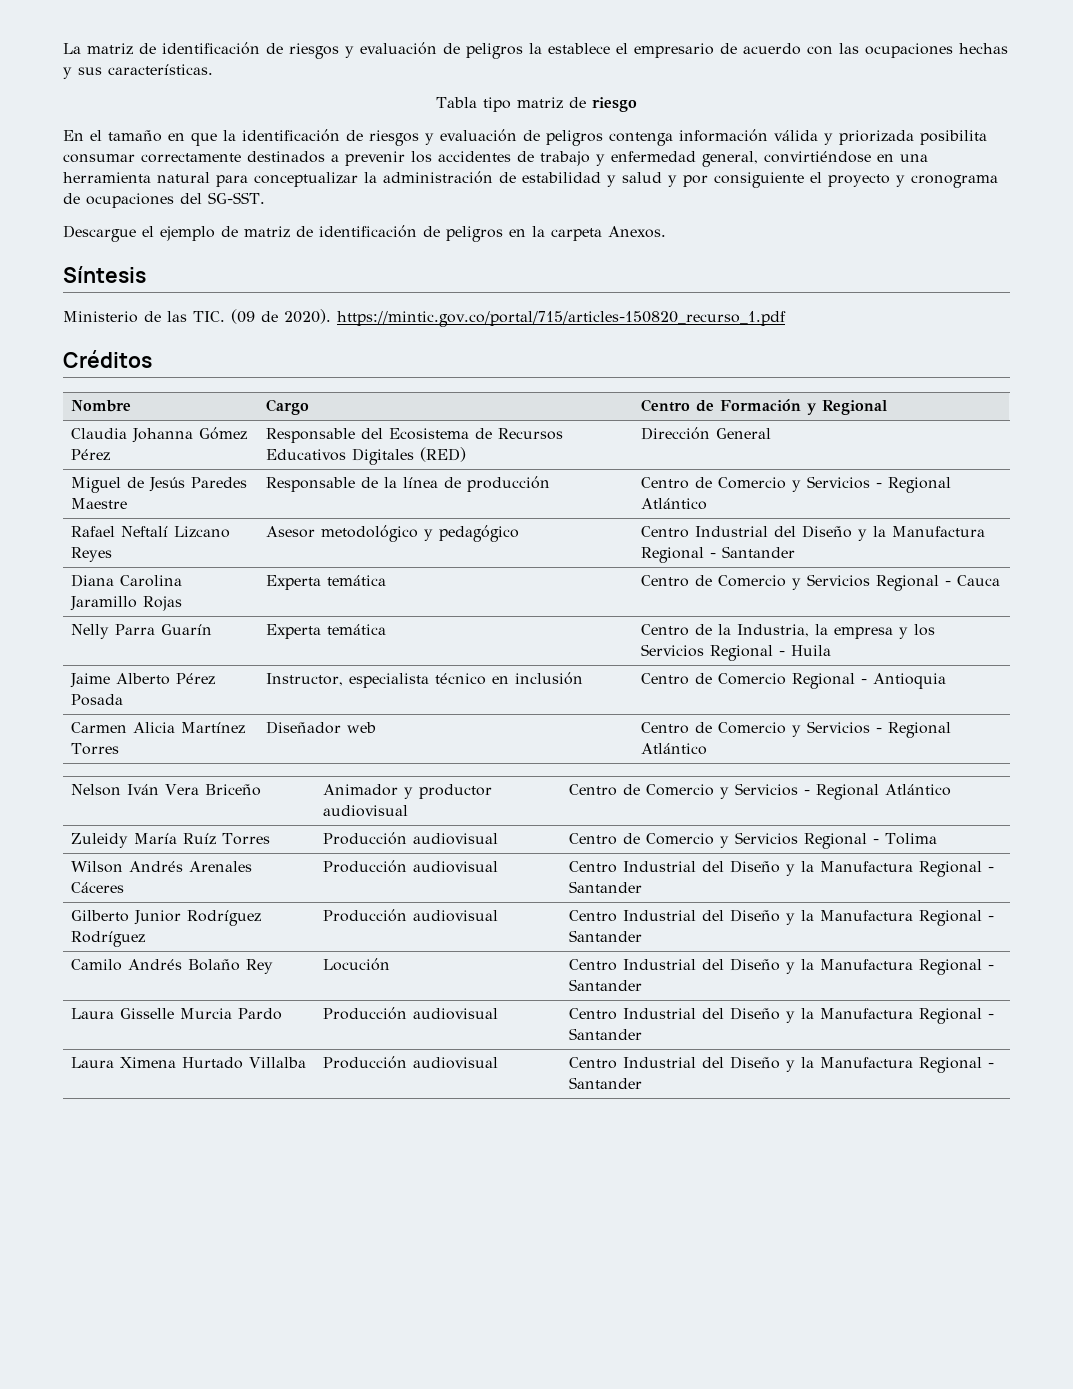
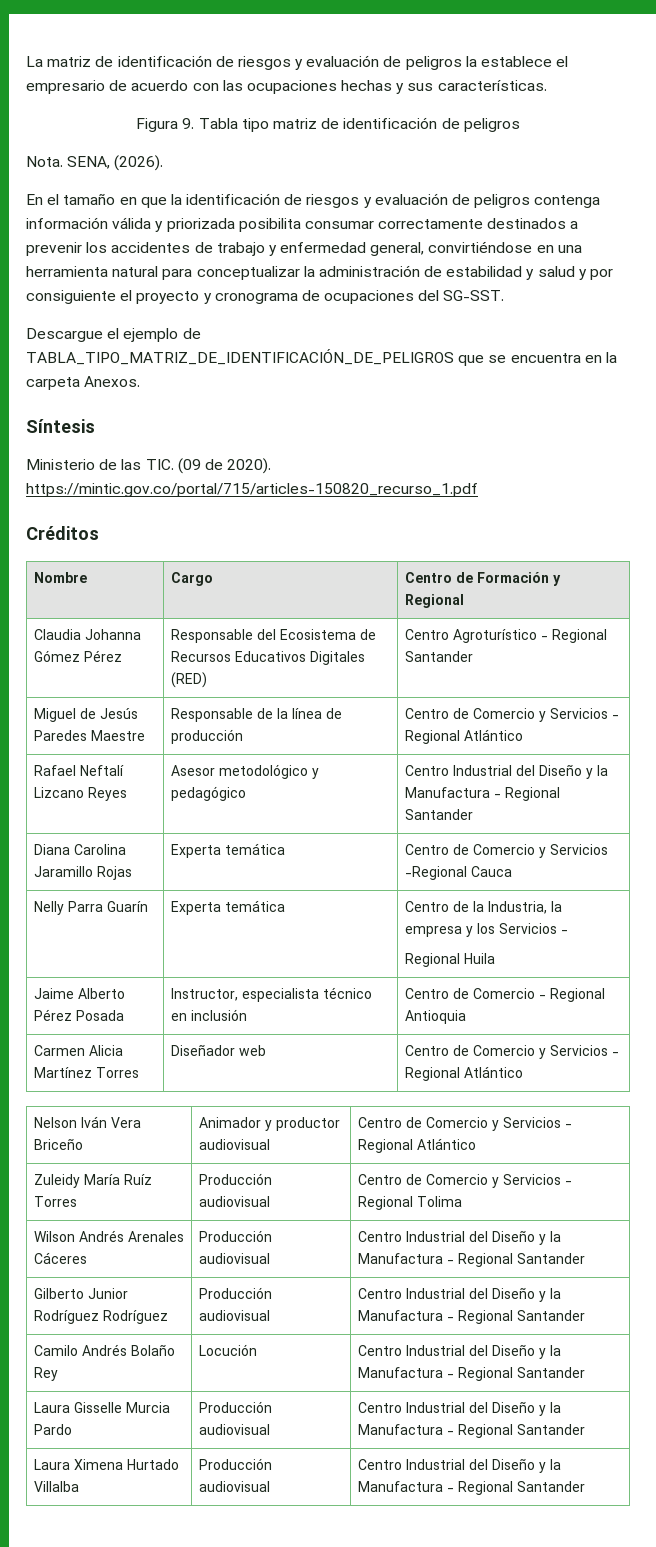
(213, 69) none -> [136,118,195,132] Figura 9.
[591,97,637,112] riesgo -> [343,117,520,132] [26,155,164,171] identificación de peligros // Nota. SENA, (2026).
[244,225,503,242] matriz de identificación de peligros -> [26,349,581,366] TABLA_TIPO_MATRIZ_DE_IDENTIFICACIÓN_DE_PELIGROS que se encuentra
[641,427,772,440] Dirección General -> [404,629,607,643] [404,651,473,662] Centro Agroturístico - Regional Santander
[641,547,717,563] Regional - -> [493,787,560,801] - Regional
[876,575,952,591] Regional - -> [404,866,467,880] -Regional
[710,645,786,661] Regional - -> [560,930,568,934] [404,953,460,967] - // Regional
[792,673,868,689] Regional - -> [538,988,605,1002] - Regional
[804,833,880,849] Regional - -> [564,1181,572,1185] [357,1196,413,1210] - Regional
[919,861,995,877] Regional - -> [446,1253,513,1267] - Regional
[919,910,995,926] Regional - -> [446,1310,513,1324] - Regional
[919,959,995,975] Regional - -> [446,1367,513,1381] - Regional
[919,1008,995,1024] Regional - -> [446,1424,513,1438] - Regional
[919,1057,995,1073] Regional - -> [446,1481,513,1495] - Regional

